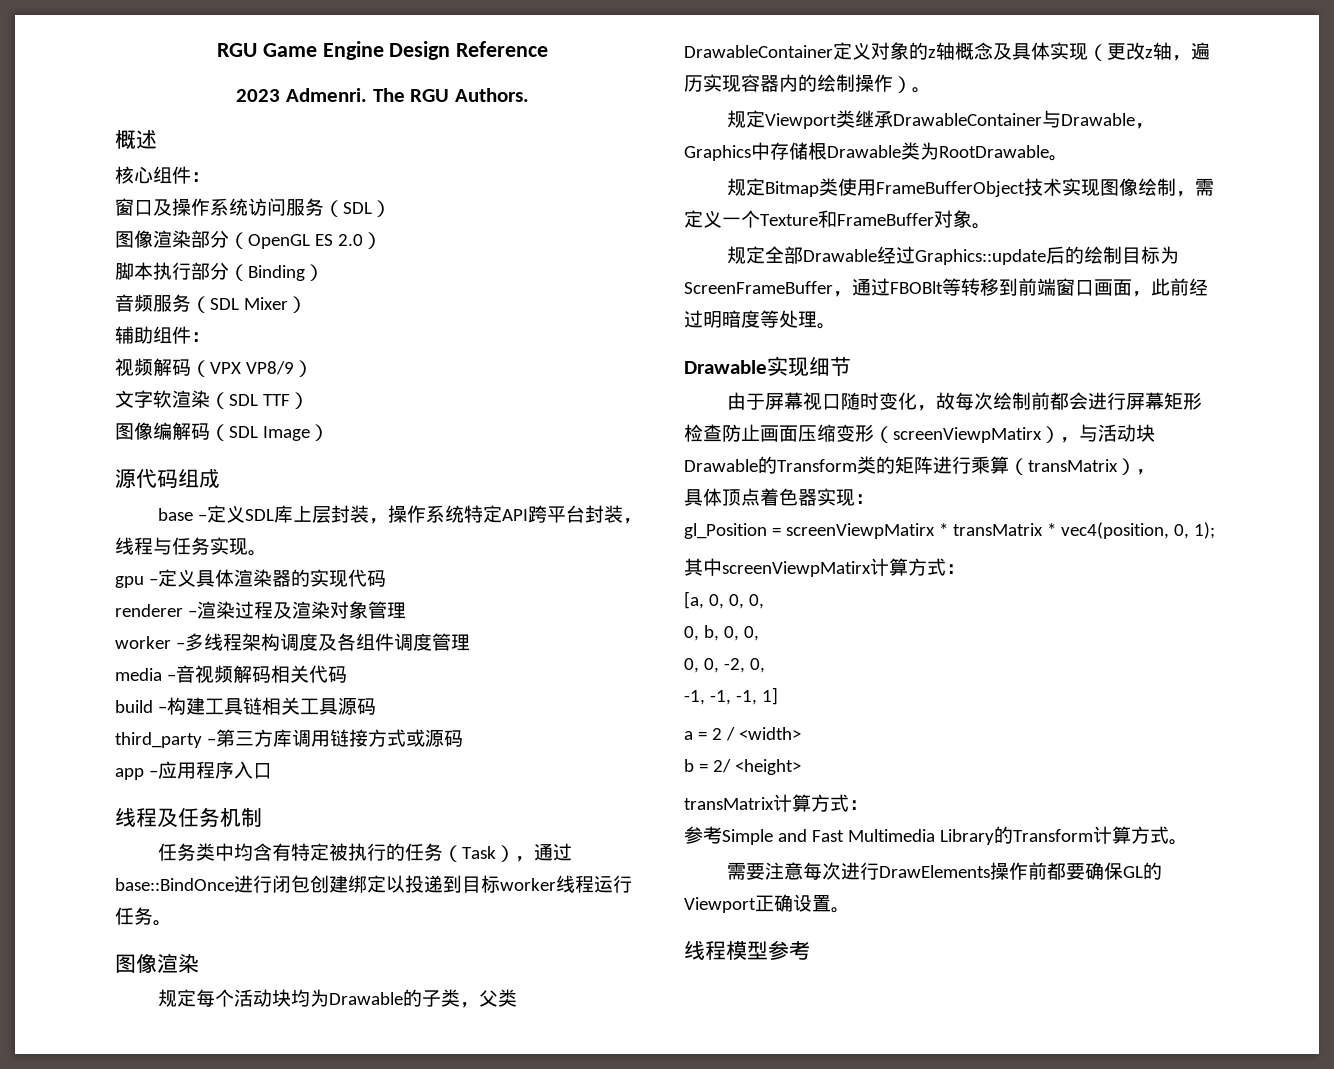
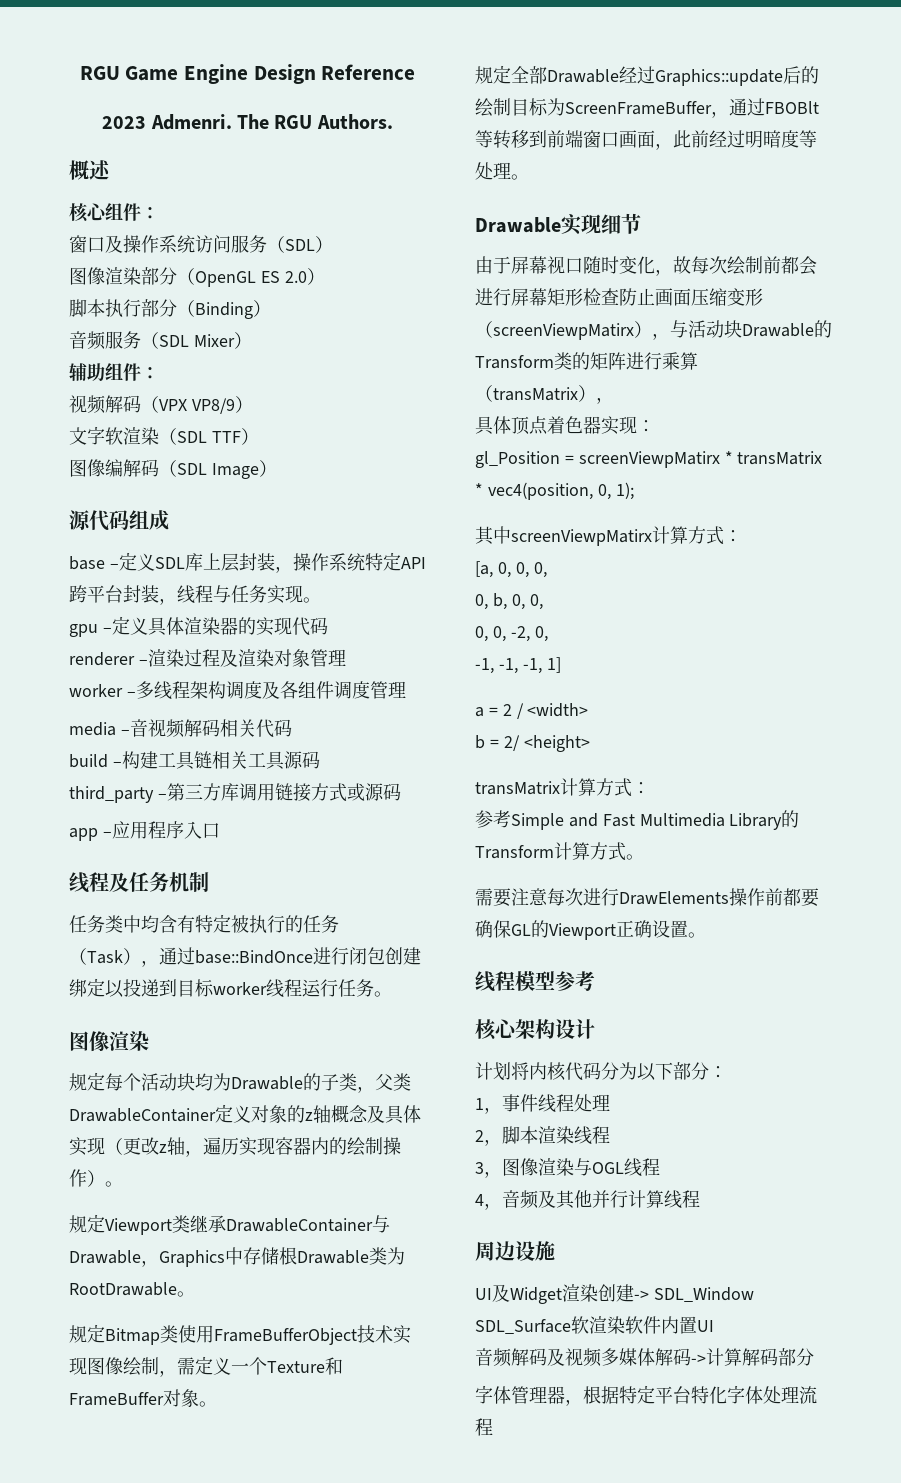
(810, 950) none -> [475,1019,595,1040] [475,1062,727,1081] [475,1094,610,1114] [475,1126,610,1146] [475,1158,660,1178] [475,1190,700,1210] [475,1241,555,1261] [475,1284,754,1304] [475,1316,714,1334] [475,1348,814,1367] [475,1385,817,1406] [475,1418,493,1436] // 核心架构设计 // 计划将内核代码分为以下部分： // 1，事件线程处理 // 2，脚本渲染线程 // 3，图像渲染与OGL线程 // 4，音频及其他并行计算线程 // 周边设施 // UI及Widget渲染创建-> SDL_Window SDL_Surface软渲染软件内置UI // 音频解码及视频多媒体解码->计算解码部分 // 字体管理器，根据特定平台特化字体处理流程

